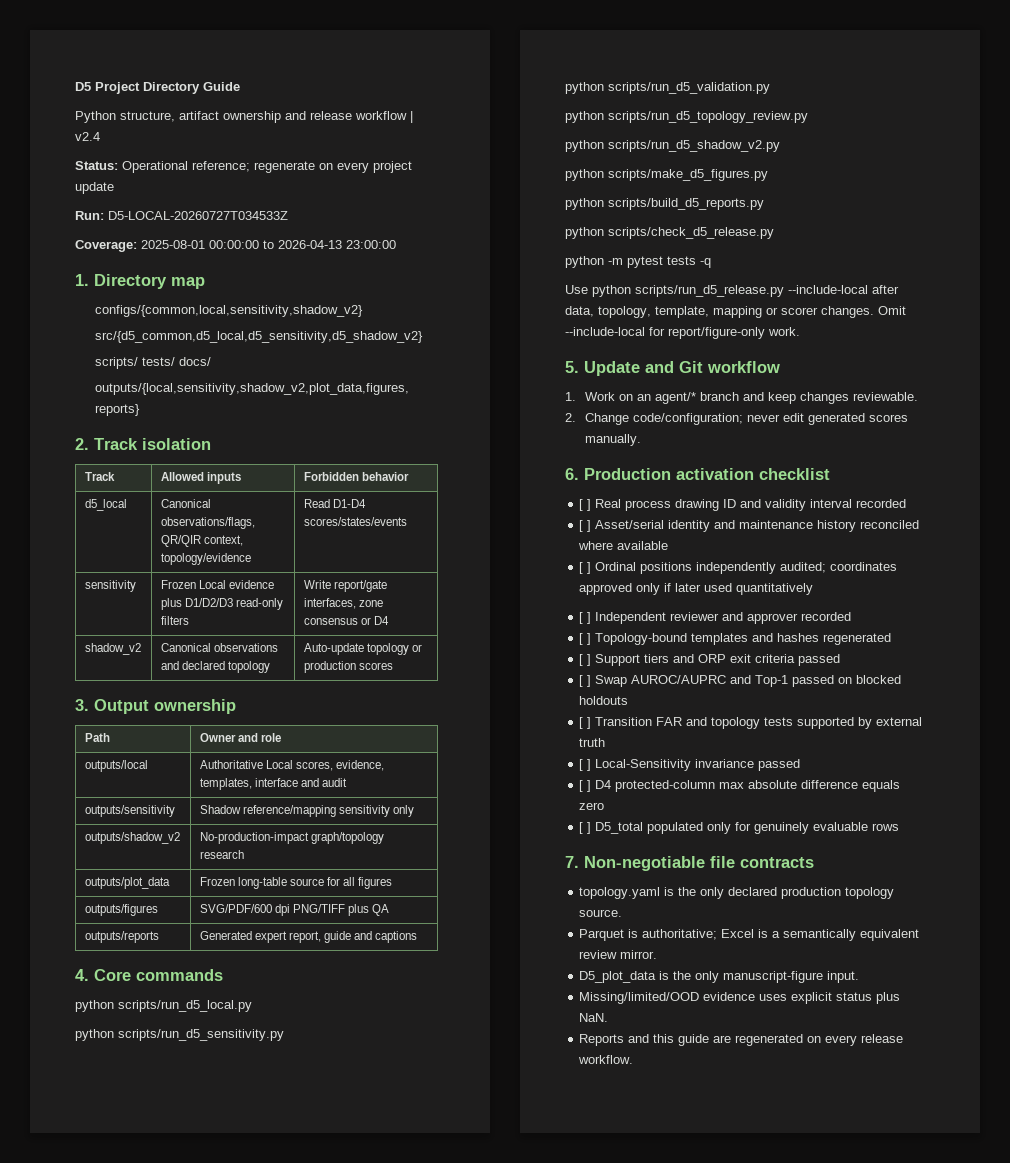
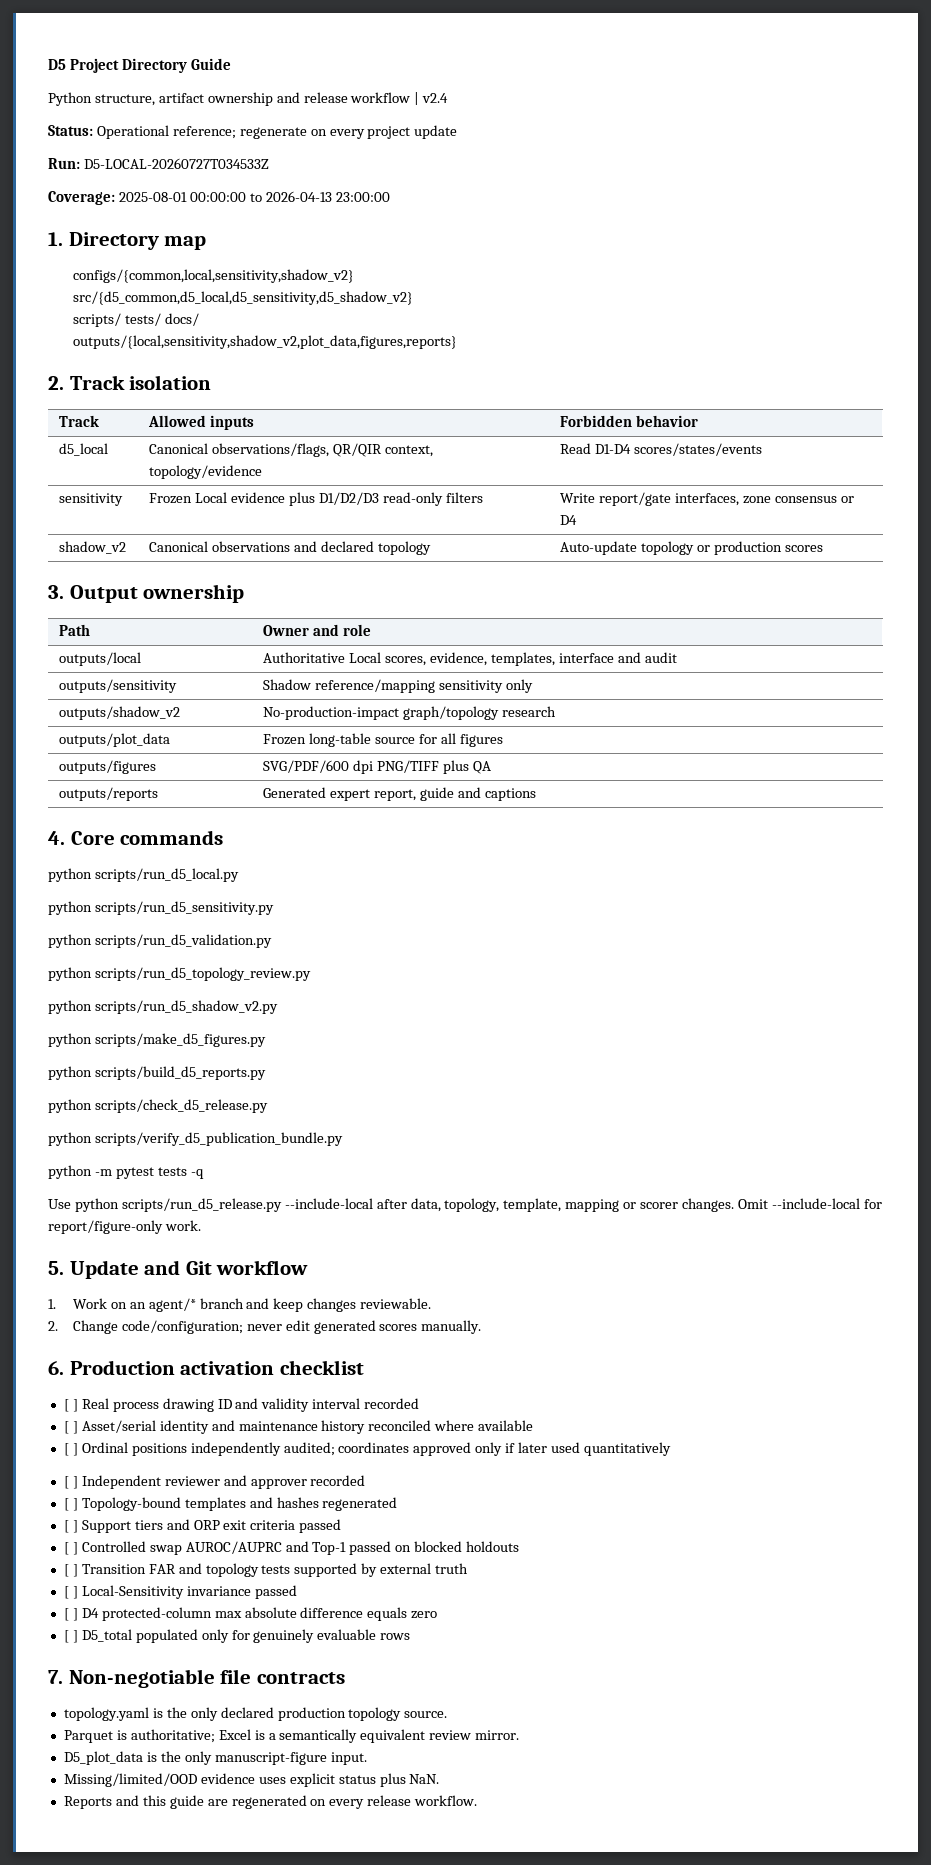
(774, 233) none -> [48,1132,343,1146] // python scripts/verify_d5_publication_bundle.py
[595,675,628,687] Swap -> [81,1541,182,1555] Controlled swap

